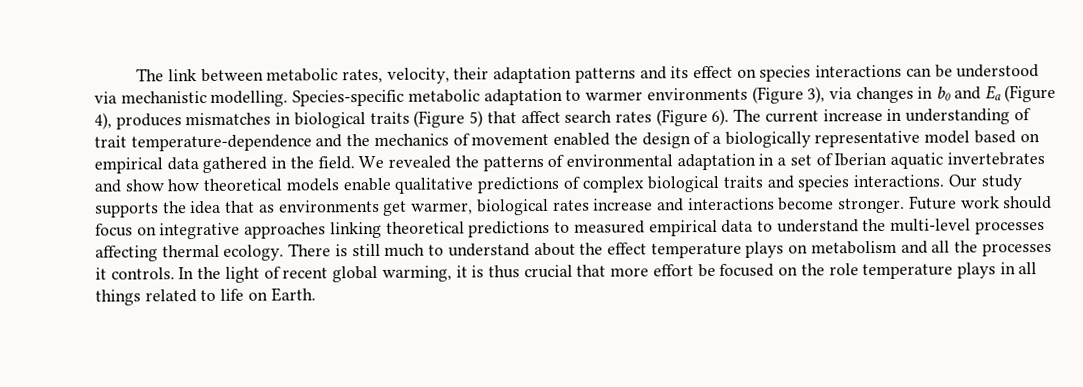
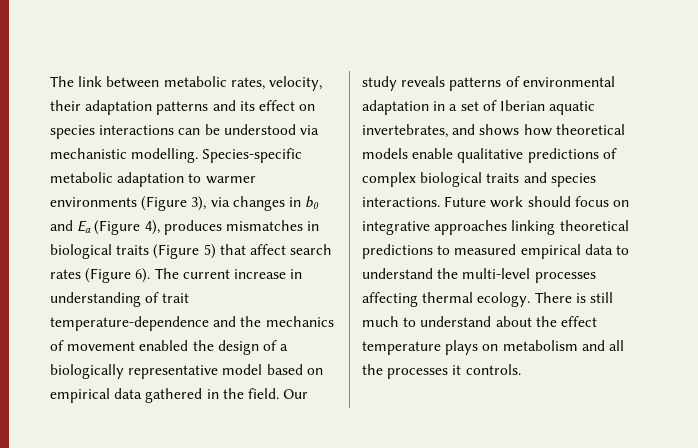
[358,155,479,169] We revealed the -> [283,389,309,399] [362,76,446,91] Our study reveals
[946,152,1045,166] [94,179,164,193] invertebrates and show -> [362,124,520,138] invertebrates, and shows
[947,174,1022,191] [95,197,906,218] Our study supports the idea that as environments get warmer, biological rates increase and interactions become stronger. -> (440, 202) none
[178,262,1038,283] [95,287,316,306] In the light of recent global warming, it is thus crucial that more effort be focused on the role temperature plays in all things related to life on Earth. -> (521, 369) none

